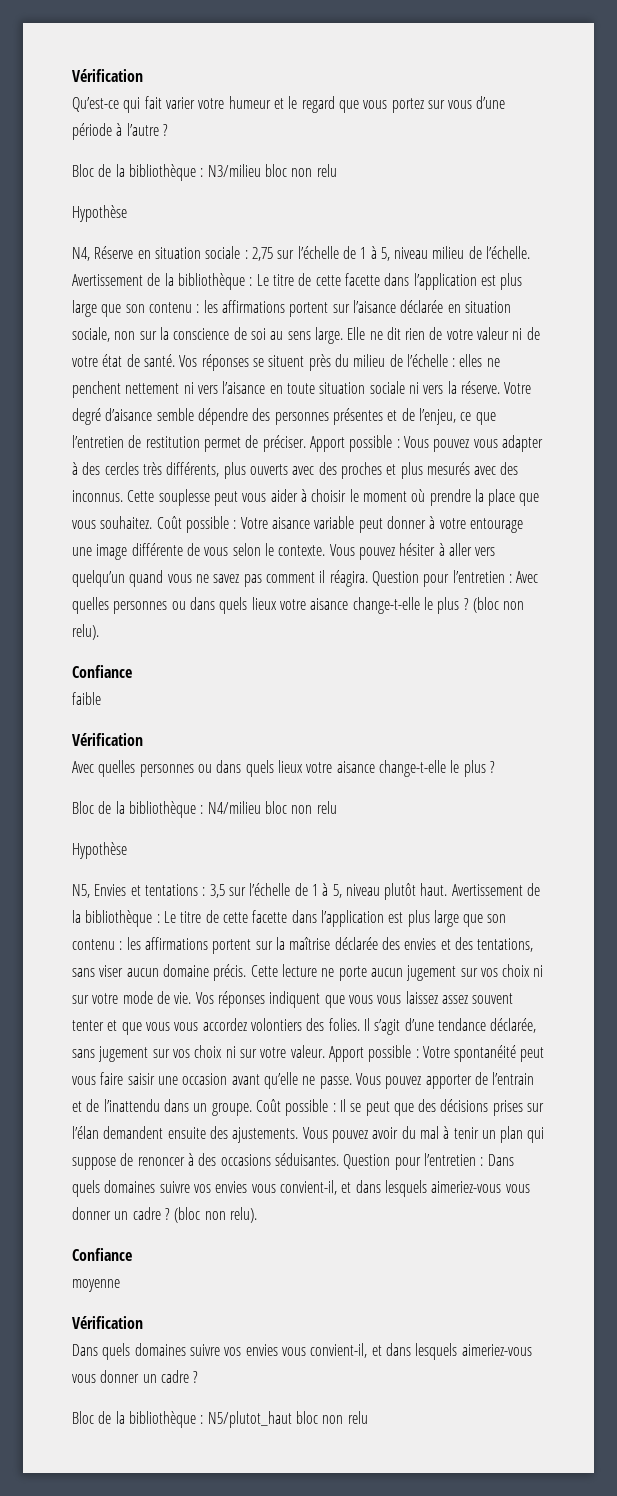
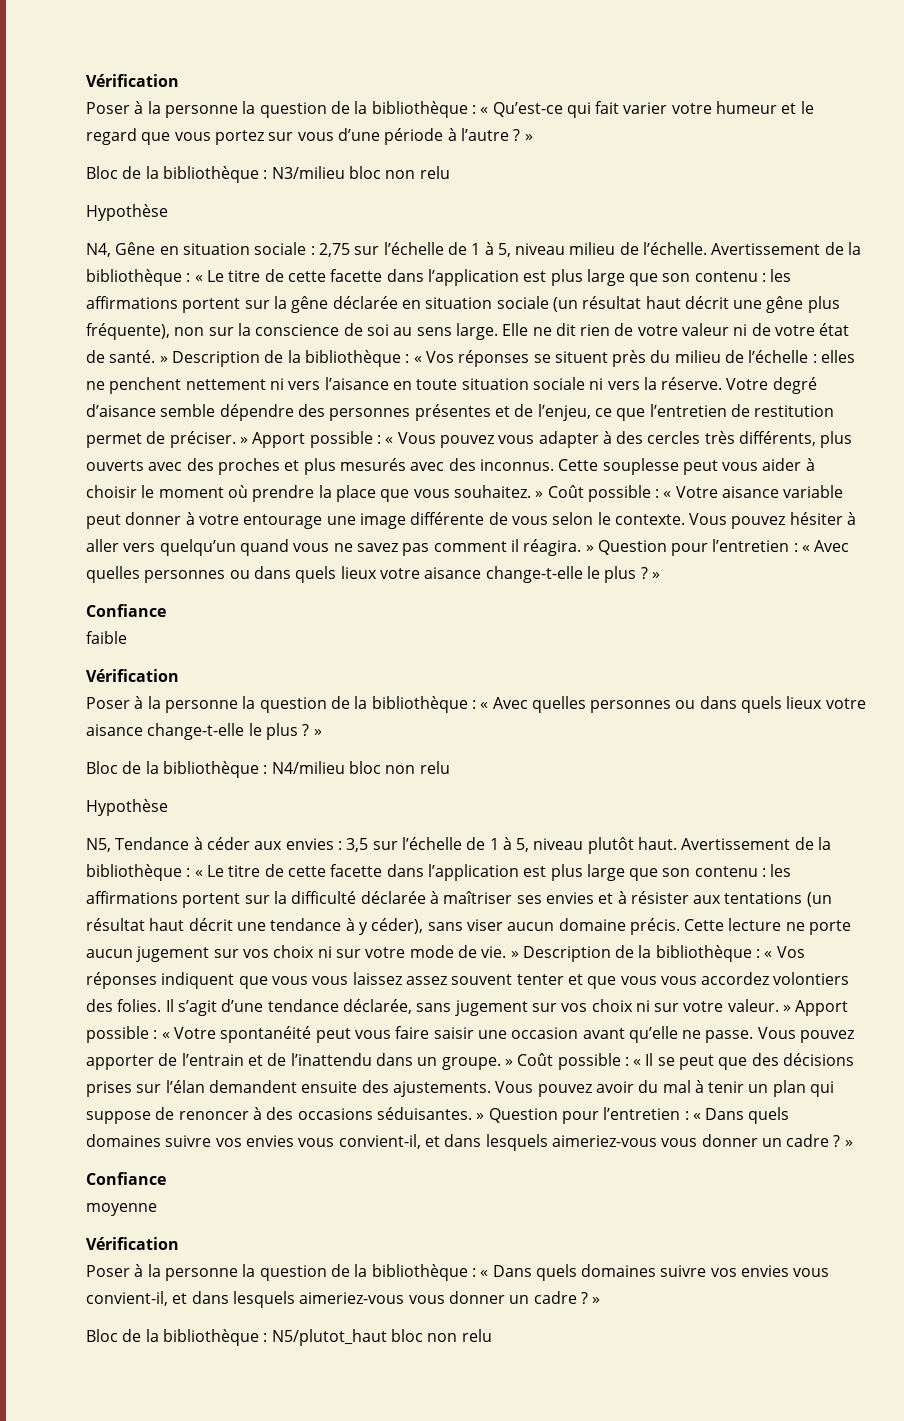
[72,69,143,82] Vérification // -> [86,74,179,87] [86,101,489,118] Vérification // Poser à la personne la question de la bibliothèque : «
(168, 130) none -> [524,134,533,141] »
[94,246,134,259] Réserve -> [115,242,156,255] Gêne
(253, 281) none -> [194,275,203,282] «
[352,300,396,313] l’aisance -> [273,296,329,313] la gêne
[72,327,110,342] sociale, -> [496,296,840,313] [86,323,170,340] sociale (un résultat haut décrit une gêne plus fréquente),
(175, 360) none -> [159,350,422,367] » Description de la bibliothèque : «
[309,435,400,452] Apport possible : -> [239,431,394,448] » Apport possible : «
[156,516,237,533] Coût possible : -> [535,485,672,502] » Coût possible : «
[371,570,512,587] Question pour l’entretien : -> [585,539,811,556] » Question pour l’entretien : «
[472,597,525,613] [72,624,99,640] (bloc non relu). -> [651,572,660,579] »
(143, 739) none -> [86,696,489,713] Poser à la personne la question de la bibliothèque : «
(495, 767) none -> [313,729,322,736] »
[94,884,198,896] Envies et tentations -> [115,837,334,850] Tendance à céder aux envies
(160, 918) none -> [194,870,203,877] «
[289,937,534,952] maîtrise déclarée des envies et des tentations, -> [291,891,832,907] [86,918,424,935] difficulté déclarée à maîtriser ses envies et à résister aux tentations (un résultat haut décrit une tendance à y céder),
(192, 998) none -> [510,945,773,962] » Description de la bibliothèque : «
[328,1045,419,1062] Apport possible : -> [783,1000,849,1016] [86,1026,170,1043] » Apport possible : «
[255,1099,336,1116] Coût possible : -> [504,1053,642,1070] » Coût possible : «
[343,1153,484,1170] Question pour l’entretien : -> [476,1107,701,1124] » Question pour l’entretien : «
[174,1207,257,1223] (bloc non relu). -> [844,1140,853,1147] »
(143, 1322) none -> [86,1264,489,1281] Poser à la personne la question de la bibliothèque : «
(199, 1377) none -> [592,1297,601,1304] »

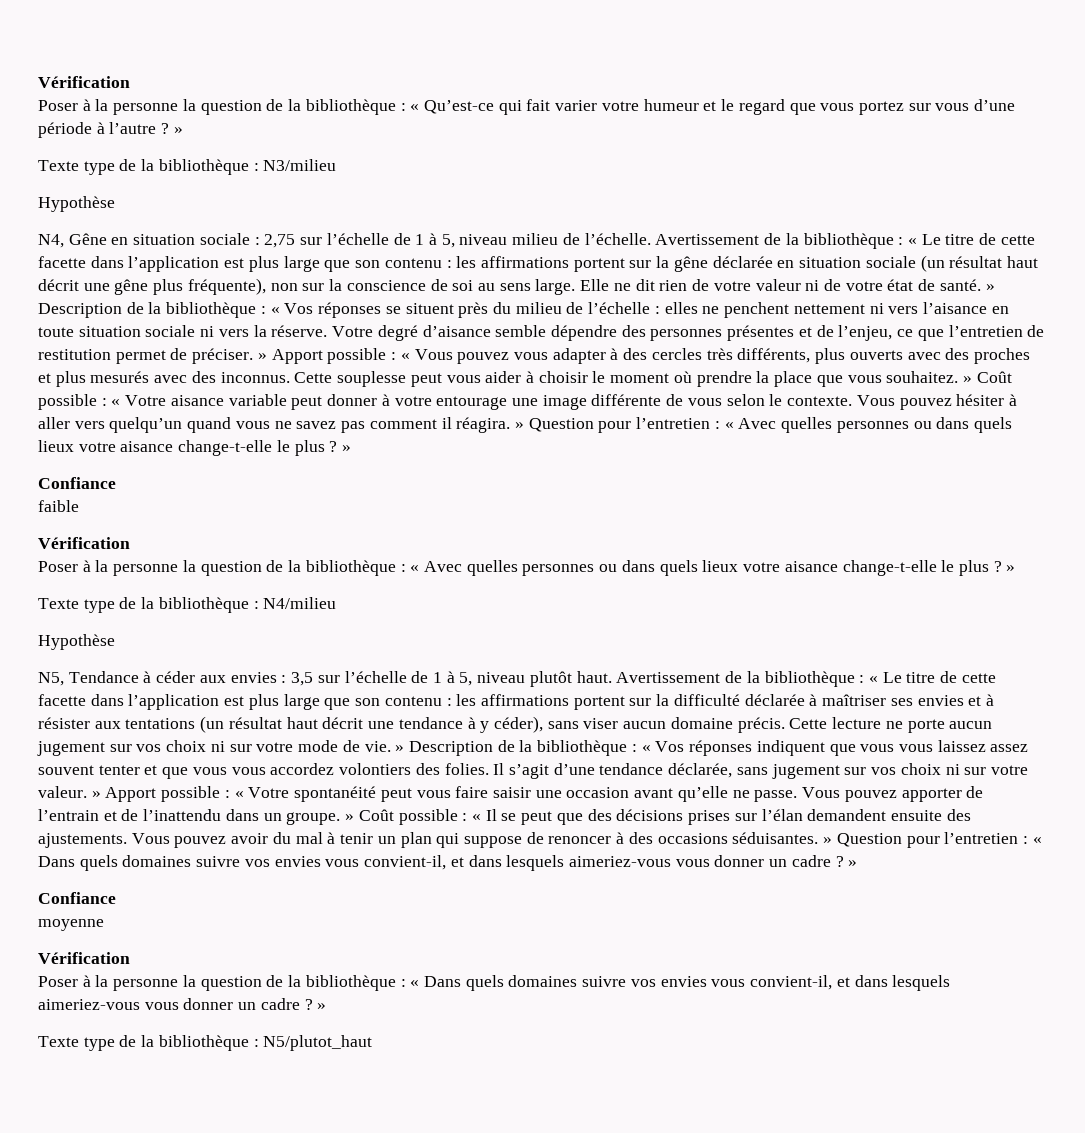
[86,166,118,179] Bloc -> [38,160,115,175] Texte type
[348,166,450,179] bloc non relu -> (337, 165) none
[86,761,118,774] Bloc -> [38,598,115,613] Texte type
[348,761,450,774] bloc non relu -> (337, 603) none
[86,1329,118,1342] Bloc -> [38,1036,115,1051] Texte type
[390,1329,492,1342] bloc non relu -> (373, 1043) none

